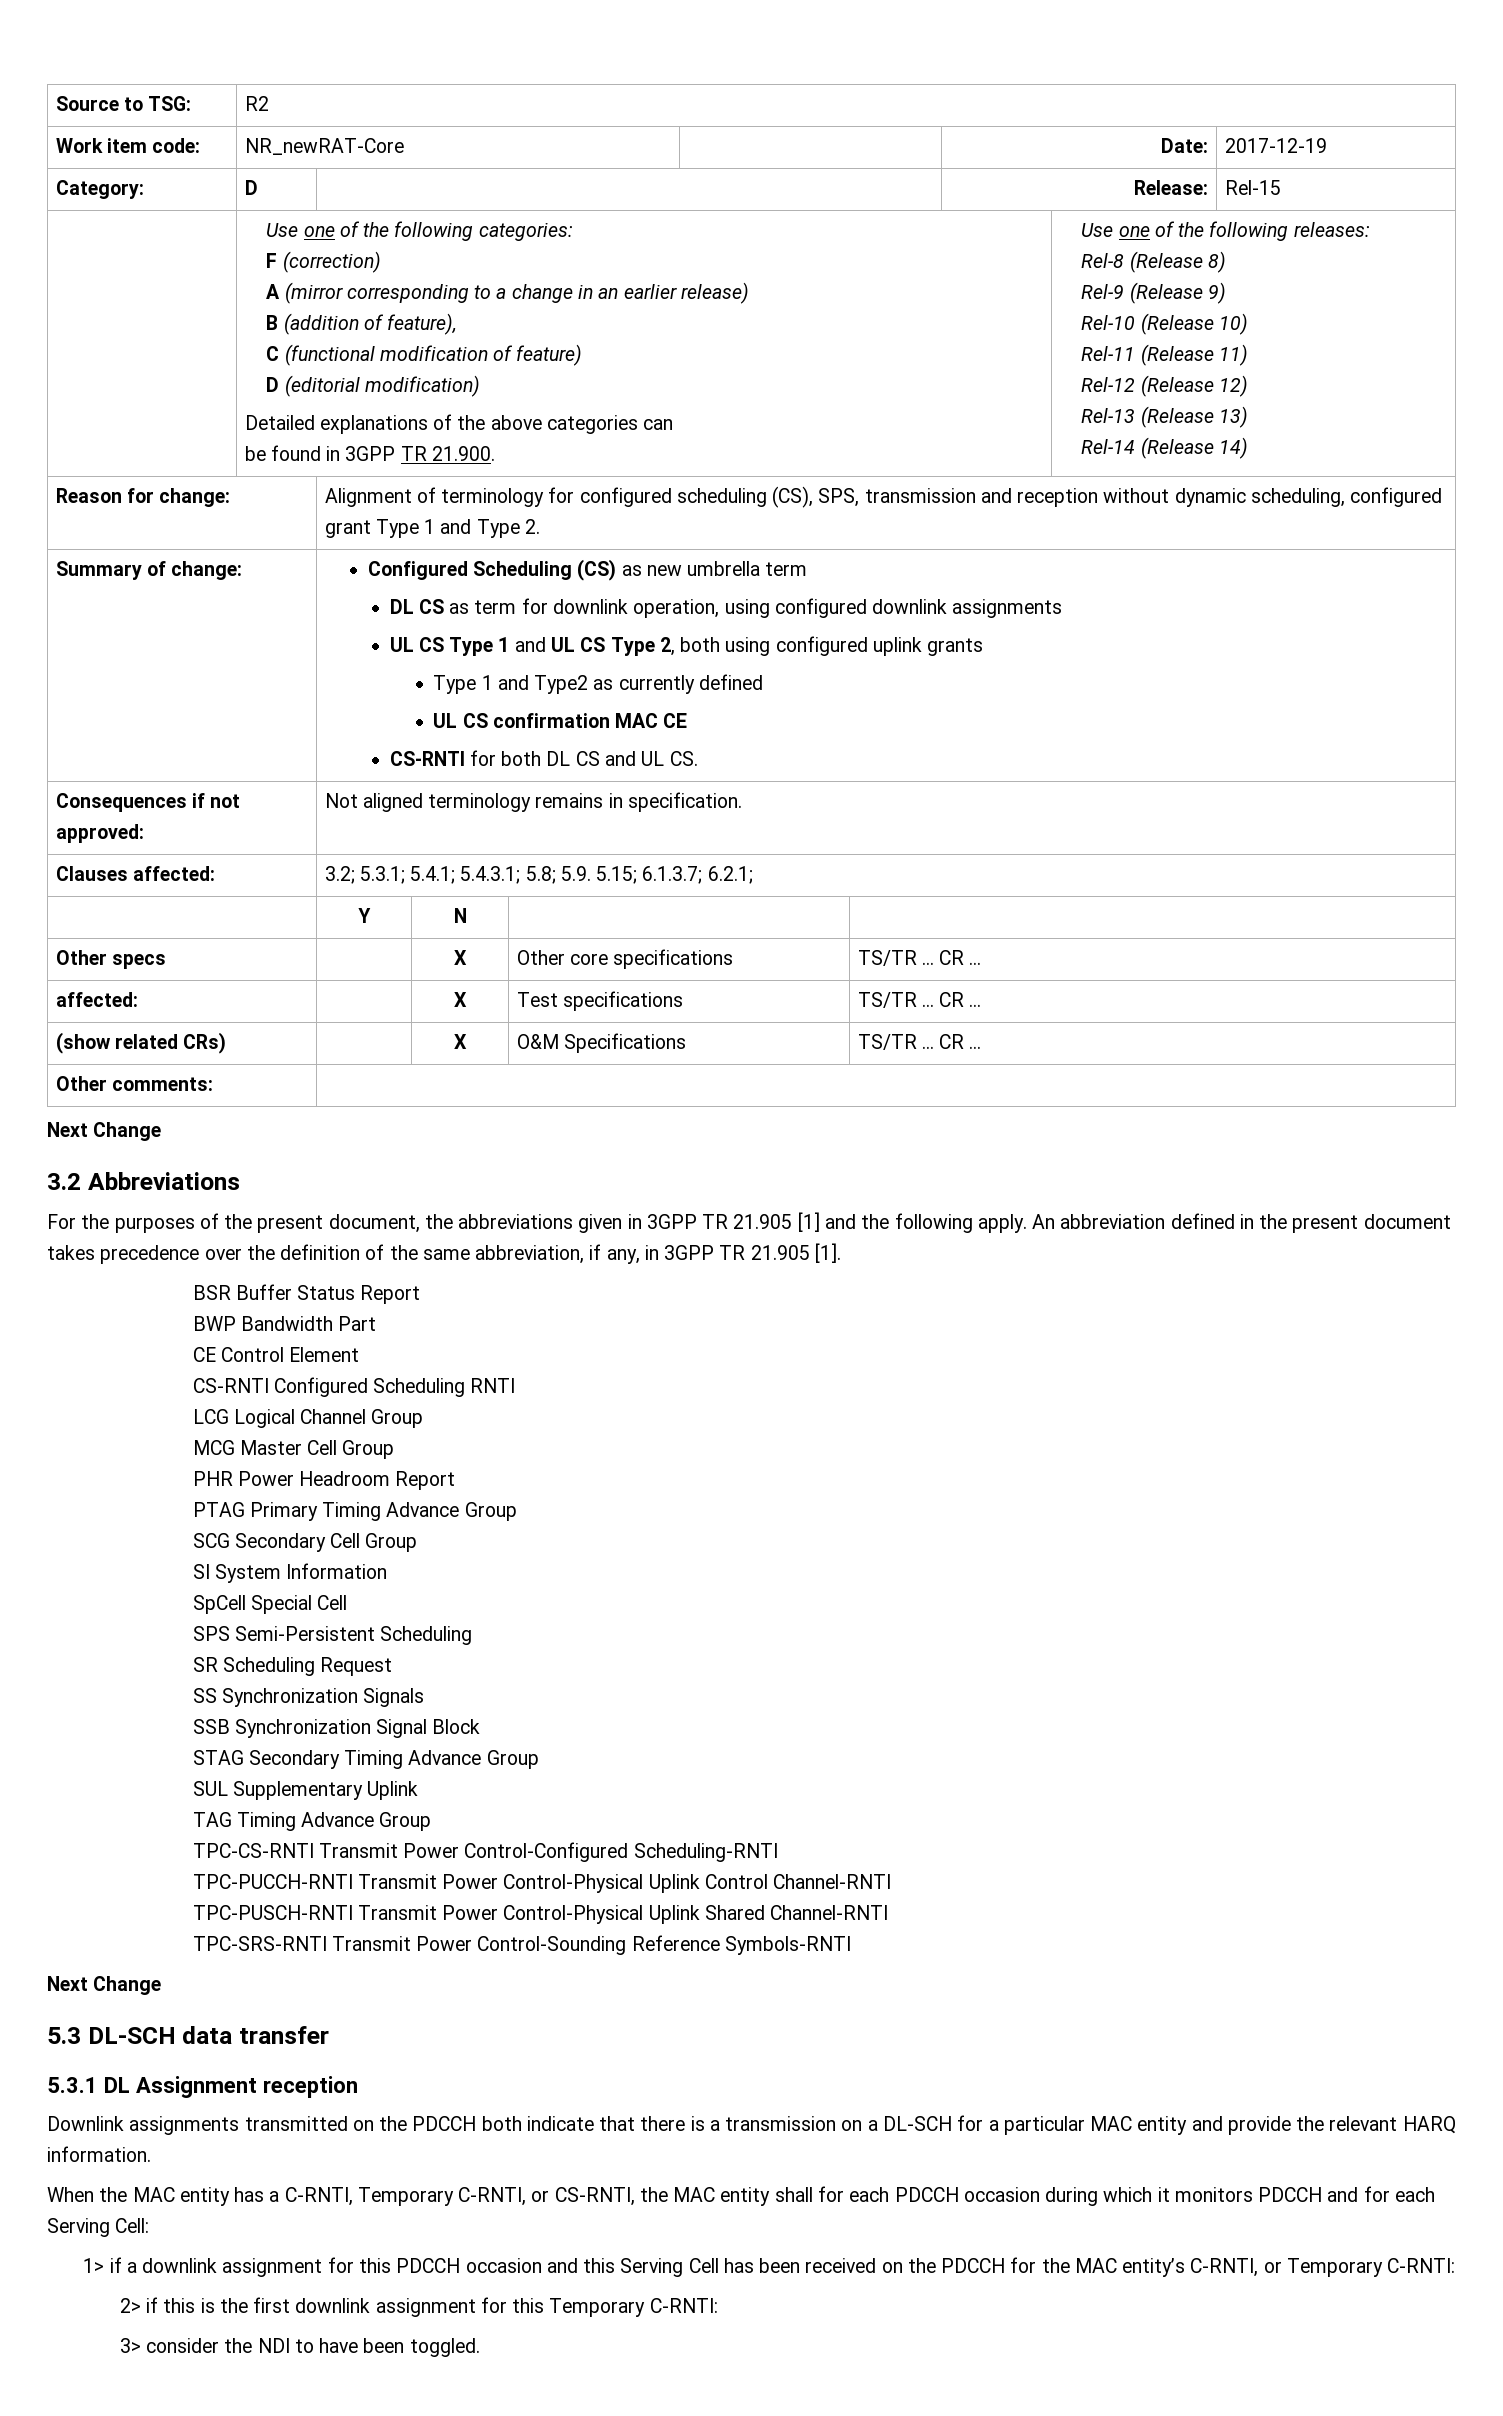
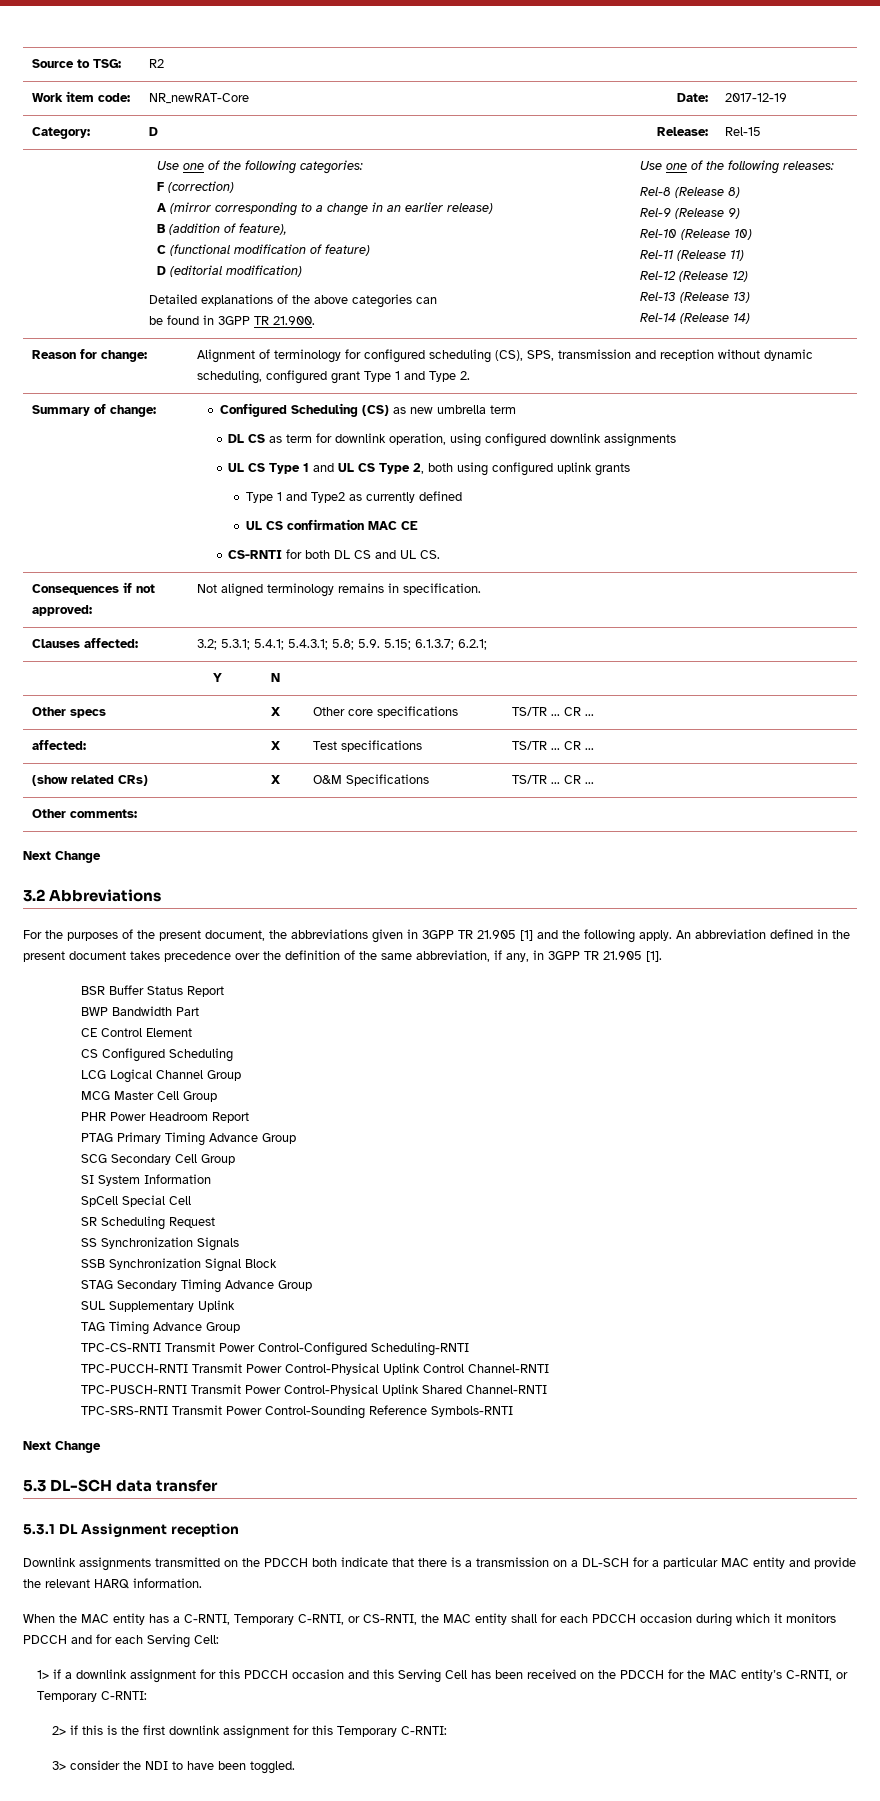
[192,1377,516,1397] CS-RNTI Configured Scheduling RNTI -> [80,1048,233,1062] CS Configured Scheduling
[192,1626,473,1645] // SPS Semi-Persistent Scheduling -> (191, 1200) none

